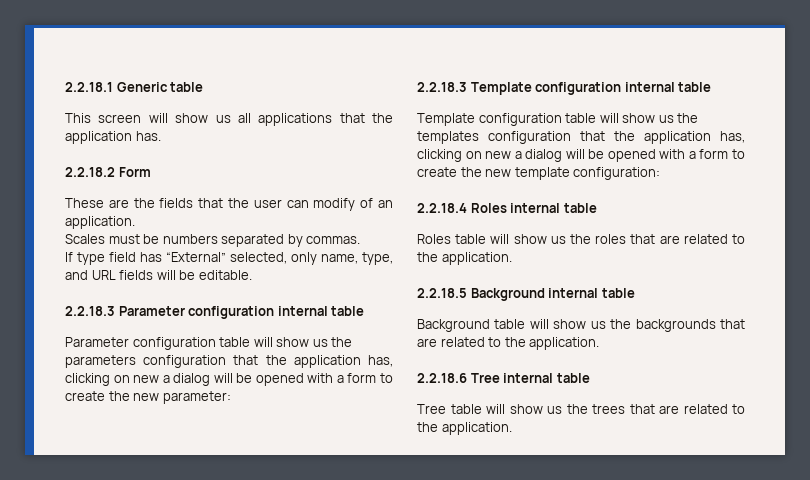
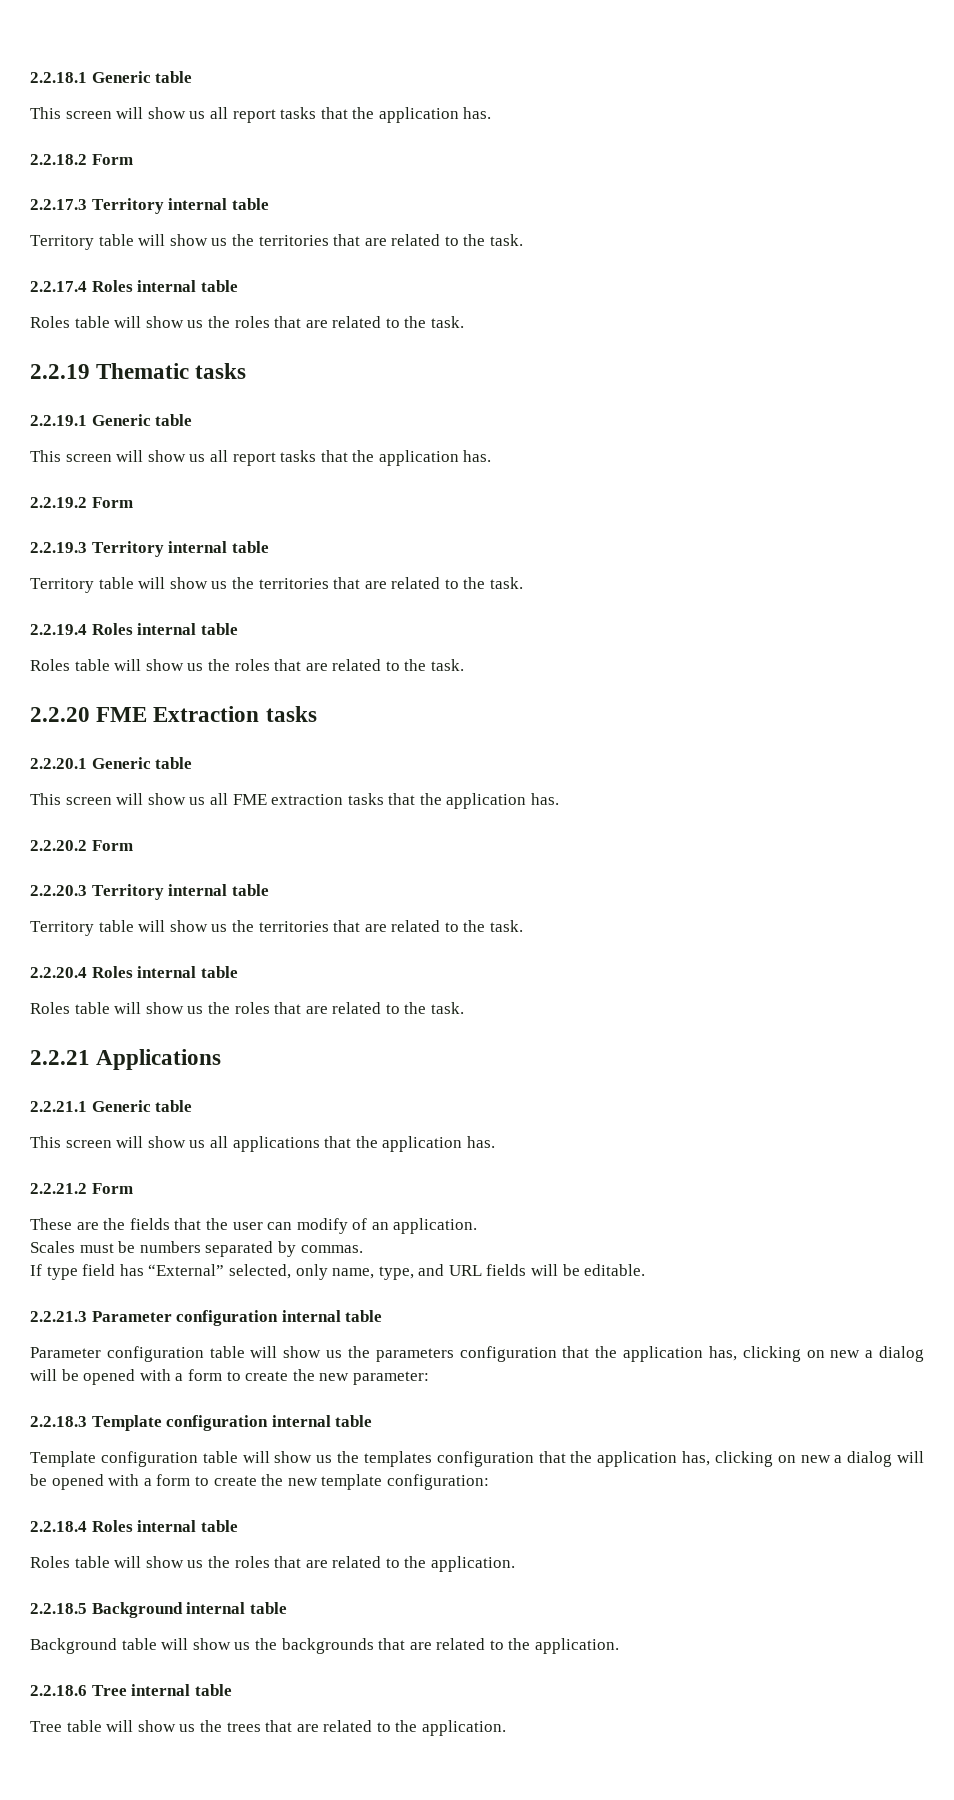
(204, 87) none -> [30,107,492,123] [30,154,133,165] [30,198,269,214] [30,234,524,250] [30,280,238,292] [30,316,465,328] [30,363,247,379] [30,414,193,426] [30,450,492,466] [30,497,133,508] [30,541,269,557] [30,577,524,593] [30,623,238,635] [30,659,465,671] [30,706,317,722] [30,757,193,769] [30,793,560,809] [30,840,133,851] [30,884,269,900] [30,920,524,936] [30,966,238,978] [30,1002,465,1014] [30,1049,222,1070] [30,1100,193,1112] // This screen will show us all report tasks that the application has. // 2.2.18.2 Form // 2.2.17.3 Territory internal table // Territory table will show us the territories that are related to the task. // 2.2.17.4 Roles internal table // Roles table will show us the roles that are related to the task. // 2.2.19 Thematic tasks // 2.2.19.1 Generic table // This screen will show us all report tasks that the application has. // 2.2.19.2 Form // 2.2.19.3 Territory internal table // Territory table will show us the territories that are related to the task. // 2.2.19.4 Roles internal table // Roles table will show us the roles that are related to the task. // 2.2.20 FME Extraction tasks // 2.2.20.1 Generic table // This screen will show us all FME extraction tasks that the application has. // 2.2.20.2 Form // 2.2.20.3 Territory internal table // Territory table will show us the territories that are related to the task. // 2.2.20.4 Roles internal table // Roles table will show us the roles that are related to the task. // 2.2.21 Applications // 2.2.21.1 Generic table
[65,167,115,177] 2.2.18.2 -> [30,1183,87,1194] 2.2.21.2
[65,306,115,316] 2.2.18.3 -> [30,1311,87,1322] 2.2.21.3

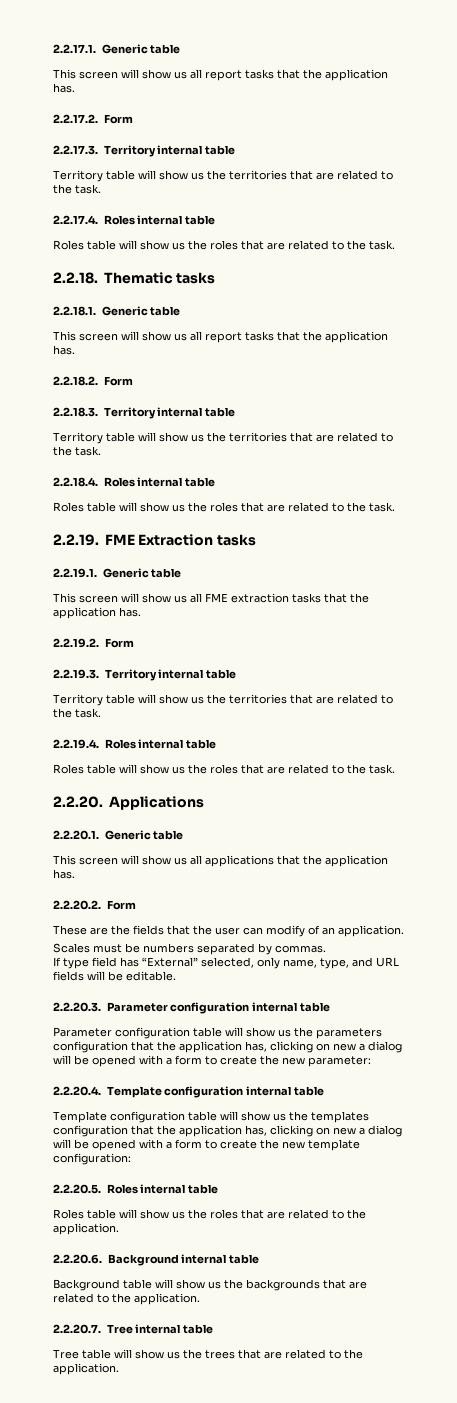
[30,72,87,83] 2.2.18.1 -> [53,44,96,53] 2.2.17.1.
[30,154,133,165] [30,199,87,210] 2.2.18.2 Form // 2.2.17.3 -> [53,114,133,124] [53,145,98,155] 2.2.17.2. Form // 2.2.17.3.
[30,281,87,292] 2.2.17.4 -> [53,215,98,224] 2.2.17.4.
[30,364,90,379] 2.2.19 -> [53,272,98,284] 2.2.18.
[30,415,87,426] 2.2.19.1 -> [53,306,96,316] 2.2.18.1.
[30,497,133,508] [30,542,87,553] 2.2.19.2 Form // 2.2.19.3 -> [53,376,133,386] [53,407,98,417] 2.2.18.2. Form // 2.2.18.3.
[30,624,87,635] 2.2.19.4 -> [53,477,98,487] 2.2.18.4.
[30,707,90,722] 2.2.20 -> [53,534,99,546] 2.2.19.
[30,758,87,769] 2.2.20.1 -> [53,568,97,578] 2.2.19.1.
[30,840,133,851] [30,885,87,896] 2.2.20.2 Form // 2.2.20.3 -> [53,638,134,648] [53,669,99,679] 2.2.19.2. Form // 2.2.19.3.
[30,967,87,978] 2.2.20.4 -> [53,739,99,749] 2.2.19.4.
[30,1050,90,1065] 2.2.21 -> [53,796,103,808] 2.2.20.
[30,1101,87,1112] 2.2.21.1 -> [53,830,99,840] 2.2.20.1.
[30,1183,87,1194] 2.2.21.2 -> [53,900,101,910] 2.2.20.2.
[30,1311,87,1322] 2.2.21.3 -> [53,1002,101,1012] 2.2.20.3.
[30,1416,87,1427] 2.2.18.3 -> [53,1086,101,1096] 2.2.20.4.
[30,1521,87,1532] 2.2.18.4 -> [53,1184,101,1194] 2.2.20.5.
[30,1603,87,1614] 2.2.18.5 -> [53,1254,102,1264] 2.2.20.6.
[30,1685,87,1696] 2.2.18.6 -> [53,1324,101,1334] 2.2.20.7.

